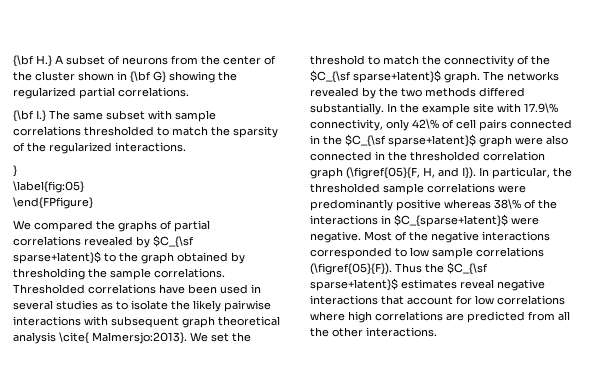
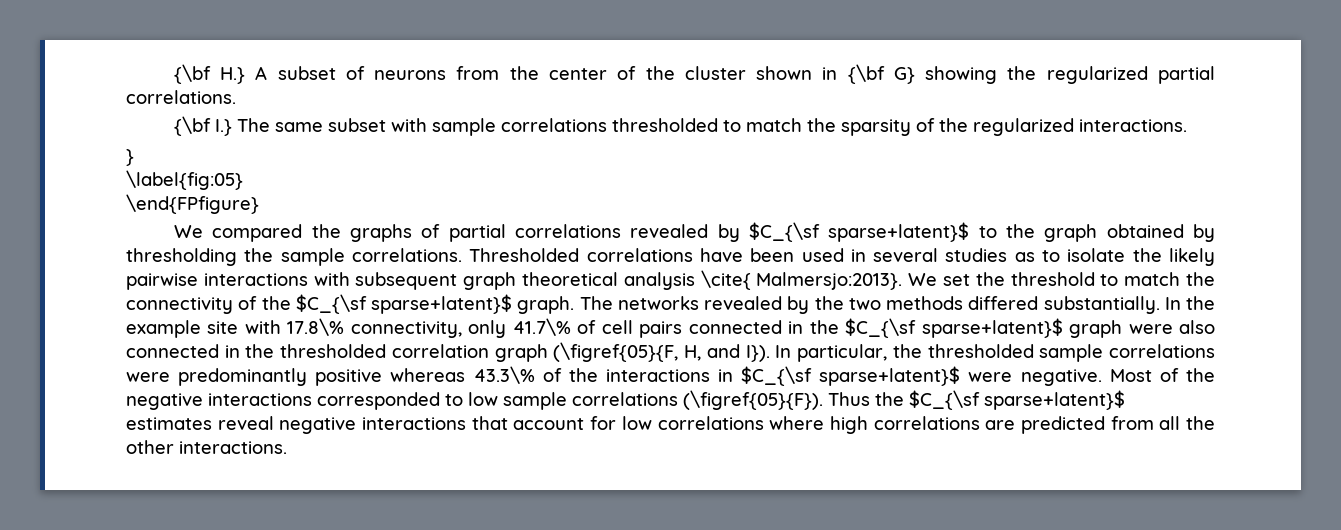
[524,103,558,113] 17.9\% -> [287,318,345,336] 17.8\%
[412,119,439,129] 42\% -> [512,318,571,336] 41.7\%
[494,199,521,209] 38\% -> [473,366,535,384] 43.3\%
[394,214,508,227] $C_{sparse+latent}$ -> [741,366,961,386] $C_{\sf sparse+latent}$

